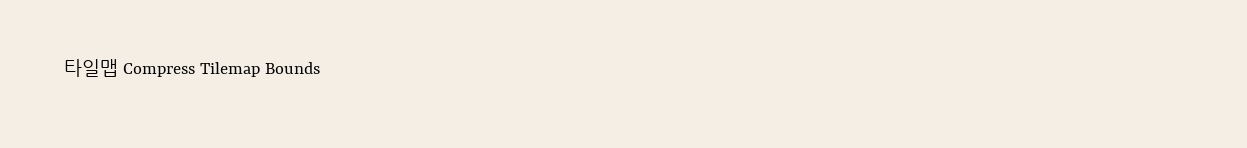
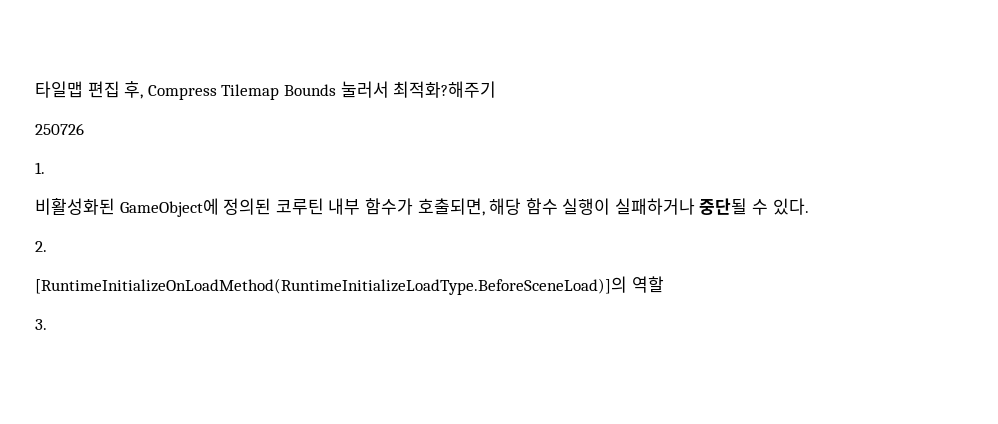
(118, 68) none -> [87,81,144,99] 편집 후,
(320, 68) none -> [340,81,497,98] [35,123,84,135] [35,162,45,174] [35,198,809,217] [35,241,47,252] [35,276,664,295] [35,319,47,330] 눌러서 최적화?해주기 // 250726 // 1. // 비활성화된 GameObject에 정의된 코루틴 내부 함수가 호출되면, 해당 함수 실행이 실패하거나 중단될 수 있다. // 2. // [RuntimeInitializeOnLoadMethod(RuntimeInitializeLoadType.BeforeSceneLoad)]의 역할 // 3.

